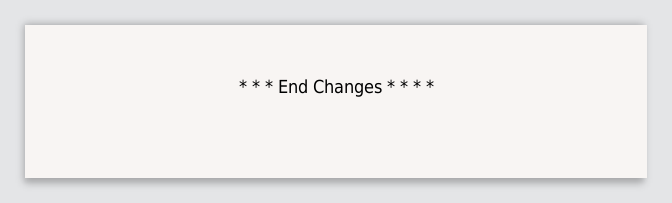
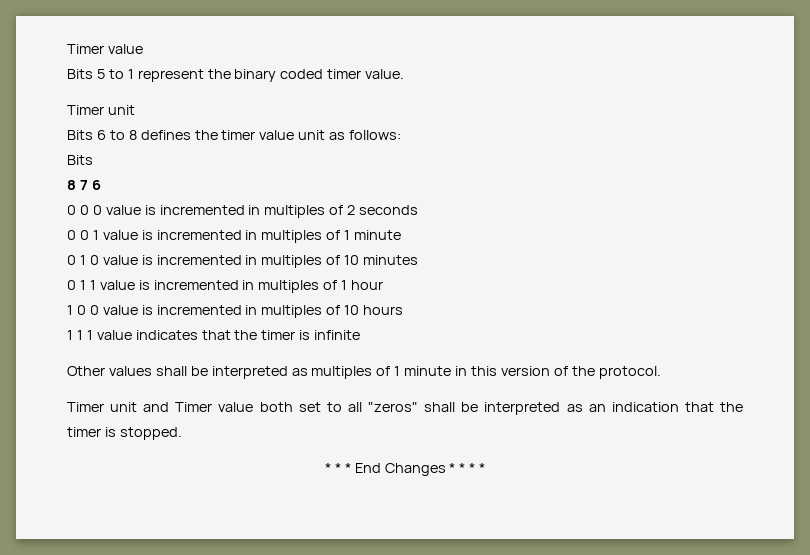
(238, 86) none -> [67,44,143,54] [67,69,405,82] [67,105,135,115] [67,130,402,140] [67,155,93,165] [67,180,101,190] [67,205,419,218] [67,230,402,243] [67,255,419,268] [67,280,384,293] [67,305,404,318] [67,330,361,340] [67,366,661,379] [67,402,744,415] [67,427,182,440] Timer value // Bits 5 to 1 represent the binary coded timer value. // Timer unit // Bits 6 to 8 defines the timer value unit as follows: // Bits // 8 7 6 // 0 0 0 value is incremented in multiples of 2 seconds // 0 0 1 value is incremented in multiples of 1 minute // 0 1 0 value is incremented in multiples of 10 minutes // 0 1 1 value is incremented in multiples of 1 hour // 1 0 0 value is incremented in multiples of 10 hours // 1 1 1 value indicates that the timer is infinite // Other values shall be interpreted as multiples of 1 minute in this version of the protocol. // Timer unit and Timer value both set to all "zeros" shall be interpreted as an indication that the timer is stopped. //

